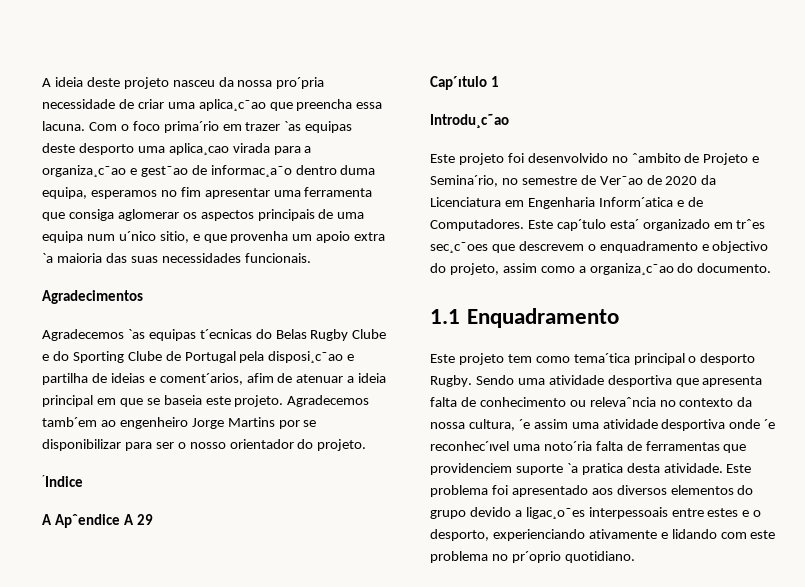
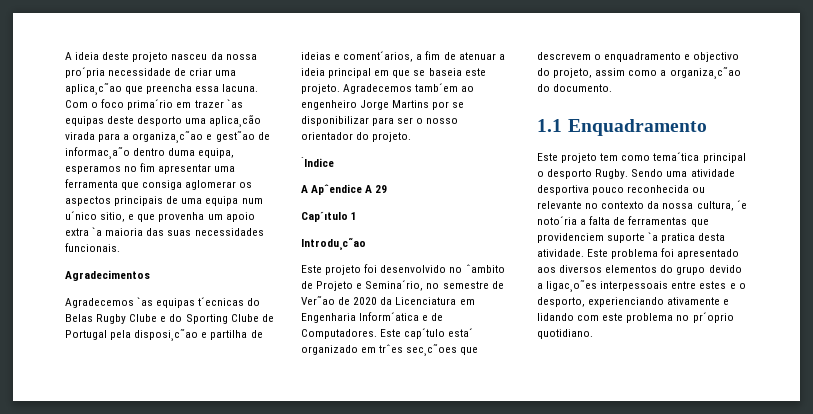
[168,143,229,155] aplica¸cao -> [209,115,262,127] aplica¸cão
[246,373,274,383] afim -> [416,51,441,60] a fim
[675,376,763,387] [430,397,656,407] que apresenta falta de conhecimento ou relevaˆncia -> [592,185,706,195] [537,201,582,209] pouco reconhecida ou relevante
[533,419,776,431] [430,441,592,451] assim uma atividade desportiva onde ´e reconhec´ıvel uma noto´ria -> [537,216,587,225] noto´ria a

